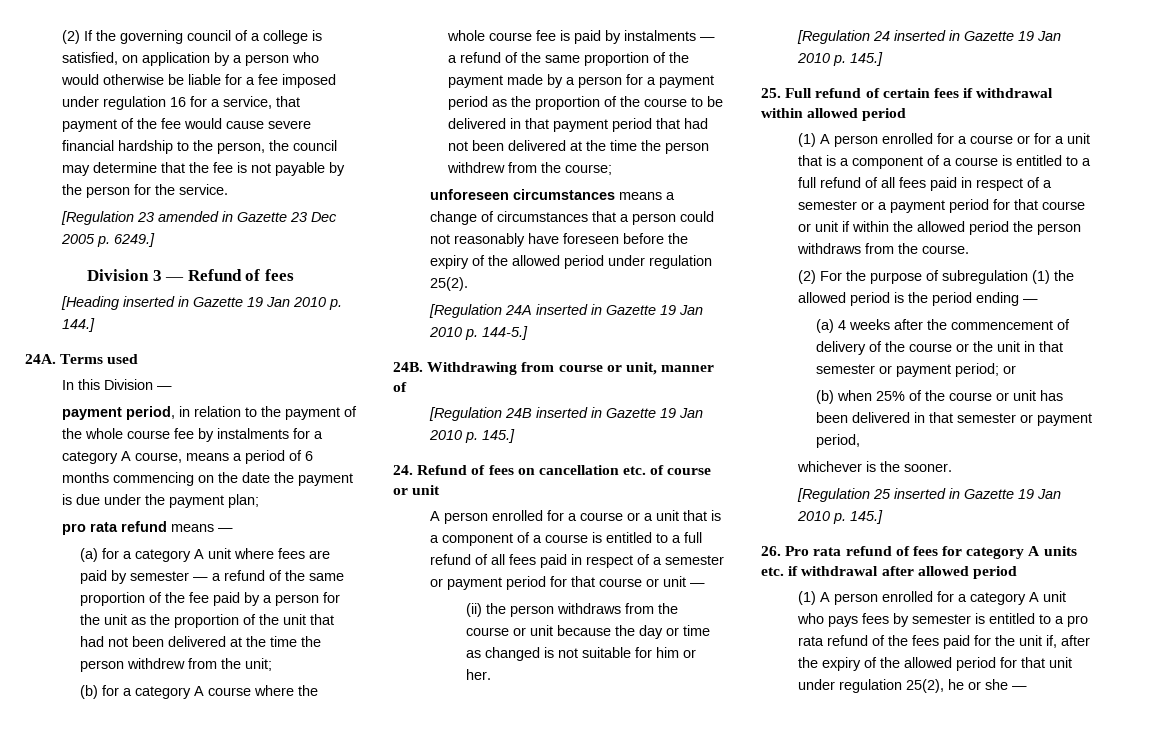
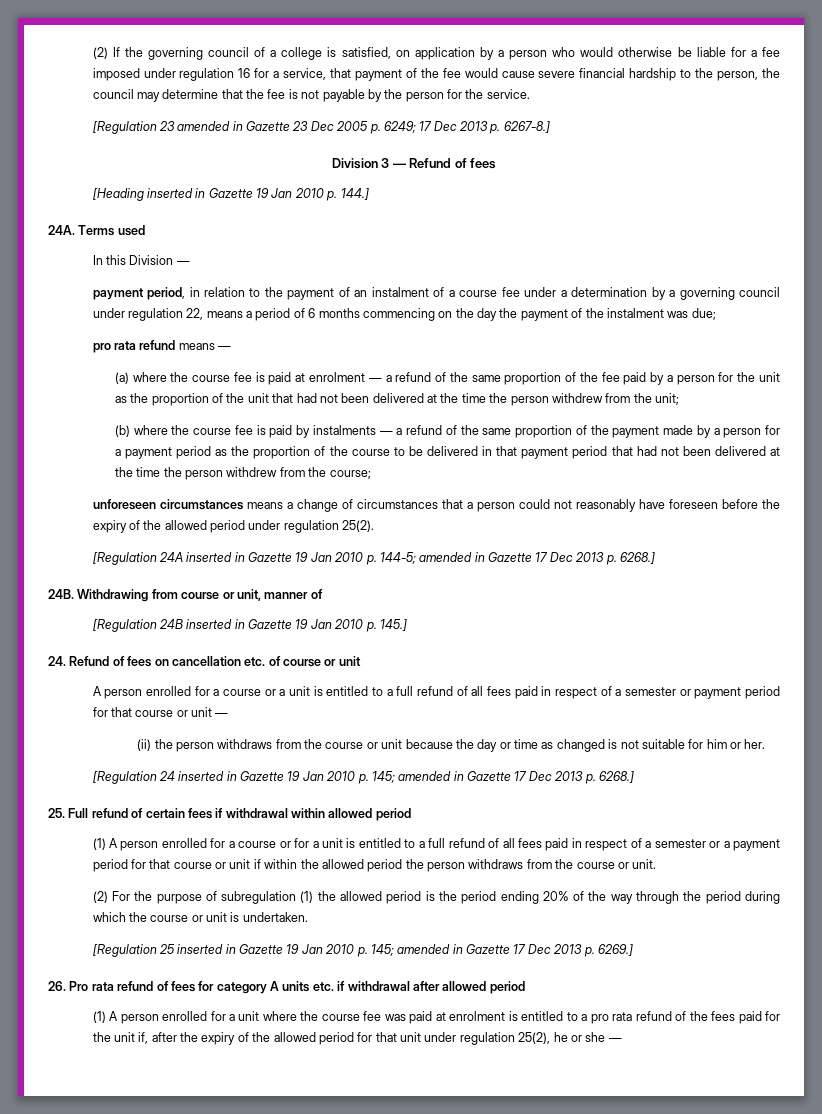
[113,233,155,247] 6249.] -> [383,121,550,134] 6249; 17 Dec 2013 p. 6267-8.]
[61,428,323,442] [61,451,182,464] the whole course fee by instalments for a category A course, -> [354,287,781,300] [92,308,204,321] an instalment of a course fee under a determination by a governing council under regulation 22,
[241,472,353,486] [61,494,259,508] date the payment is due under the payment plan; -> [477,308,716,321] day the payment of the instalment was due;
[101,548,330,562] [79,570,189,584] for a category A unit where fees are paid by semester -> [132,372,365,385] where the course fee is paid at enrolment
[101,685,318,699] [446,30,485,41] for a category A course where the whole -> [133,425,190,435] where the
[481,326,528,340] 144-5.] -> [379,552,655,565] 144-5; amended in Gazette 17 Dec 2013 p. 6268.]
[682,510,721,521] [429,532,588,546] that is a component of a course -> (310, 691) none
[849,52,883,66] 145.] -> [371,771,634,784] 145; amended in Gazette 17 Dec 2013 p. 6268.]
[797,155,998,169] that is a component of a course -> (344, 843) none
[921,245,969,254] course. -> [576,859,657,869] course or unit.
[1022,299,1038,303] [815,319,1070,333] [815,341,1063,355] [815,363,1016,377] [815,390,1063,404] [815,412,1092,426] [815,434,860,448] [796,461,952,472] — // (a) 4 weeks after the commencement of delivery of the course or the unit in that semester or payment period; or // (b) when 25% of the course or unit has been delivered in that semester or payment period, // whichever is the sooner. -> [542,891,780,904] [92,912,308,922] 20% of the way through the period during which the course or unit is undertaken.
[849,510,883,524] 145.] -> [370,944,633,957] 145; amended in Gazette 17 Dec 2013 p. 6269.]
[969,591,1066,605] [796,613,971,627] category A unit who pays fees by semester -> [238,1011,506,1024] unit where the course fee was paid at enrolment

